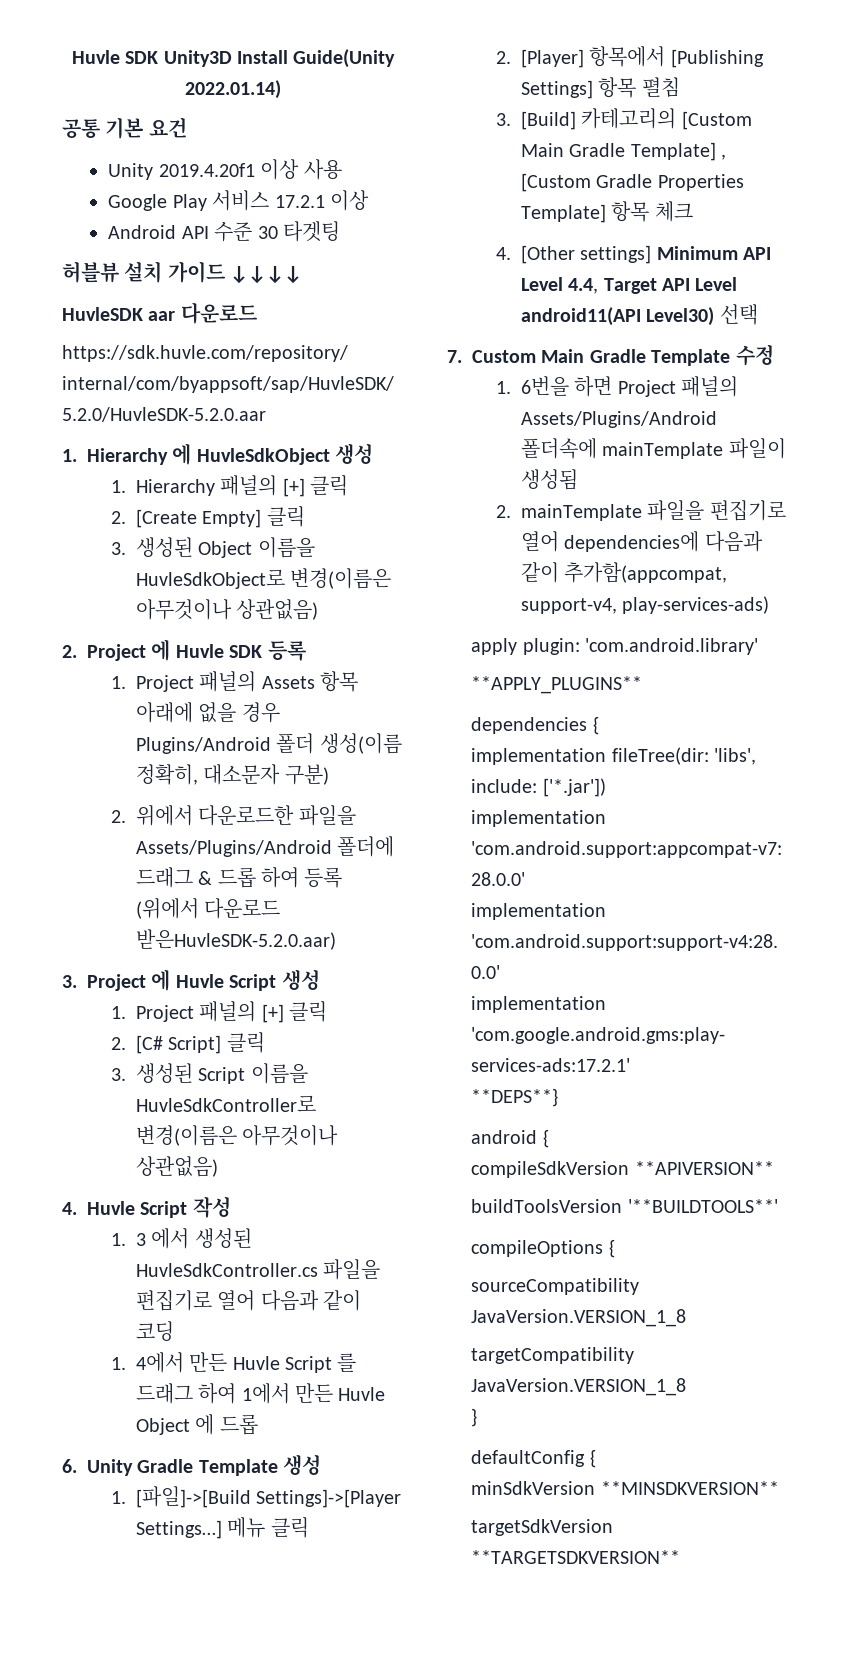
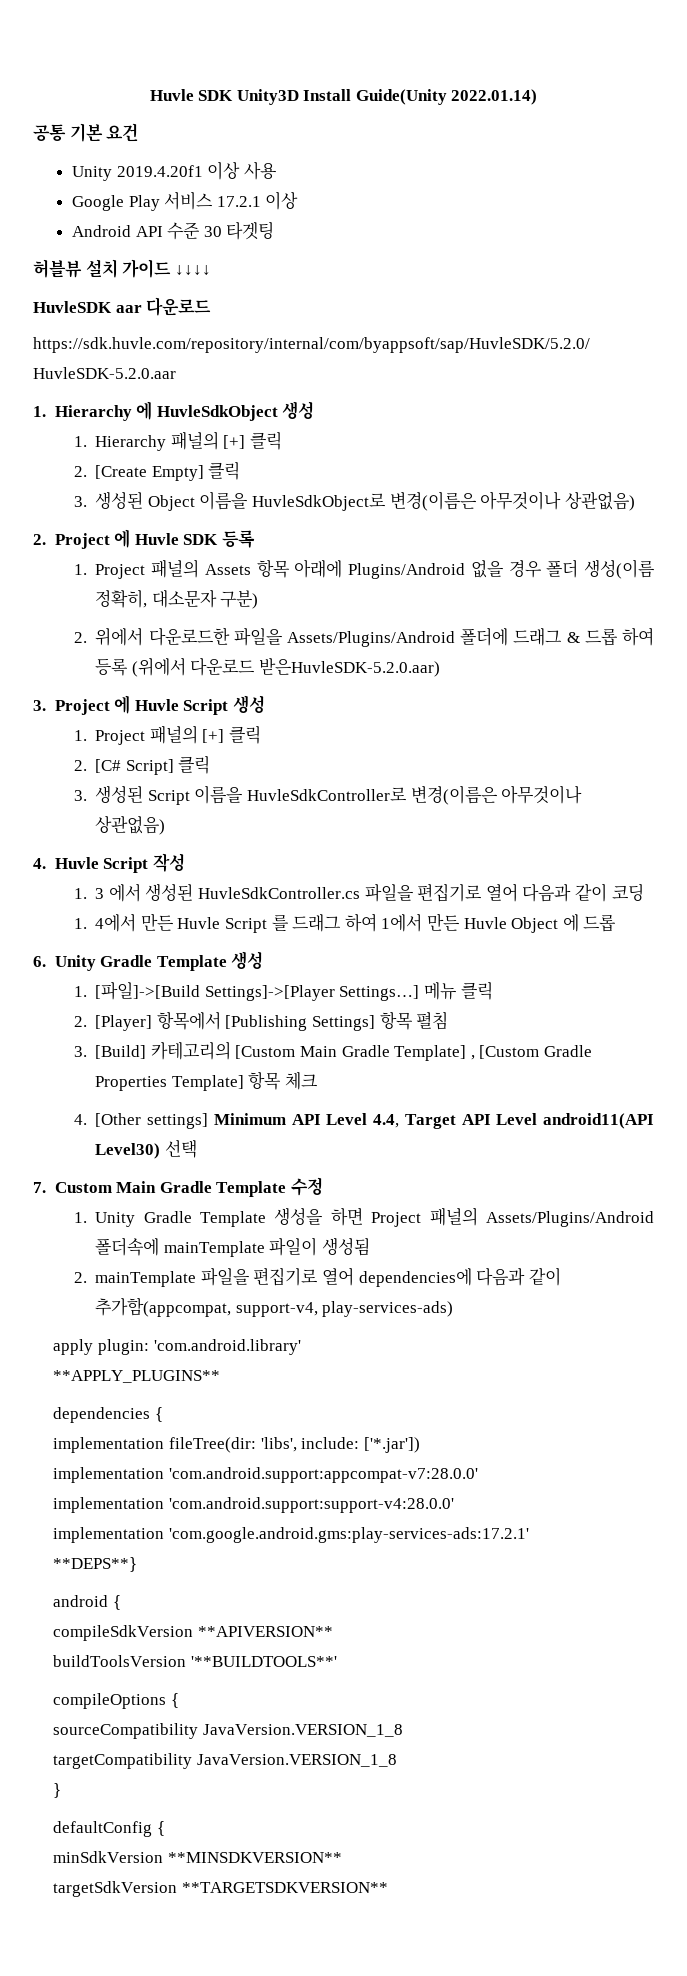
(193, 712) none -> [348,563,466,579] Plugins/Android
[135,737,271,754] Plugins/Android -> (542, 569) none
[520,376,569,396] 6번을 -> [95,1207,324,1227] Unity Gradle Template 생성을

